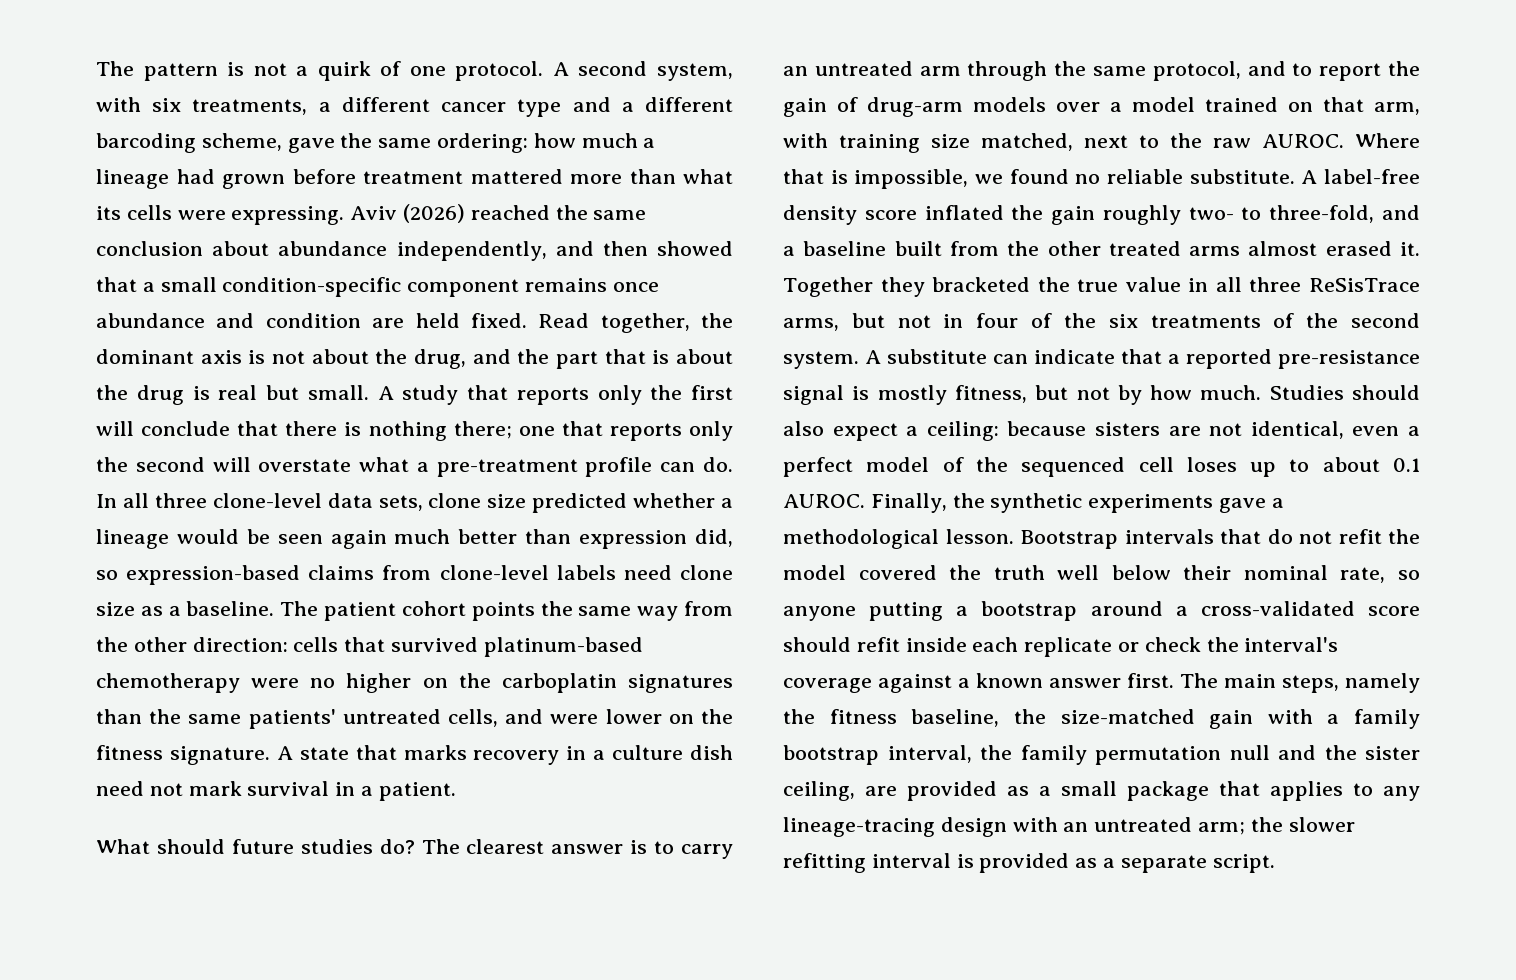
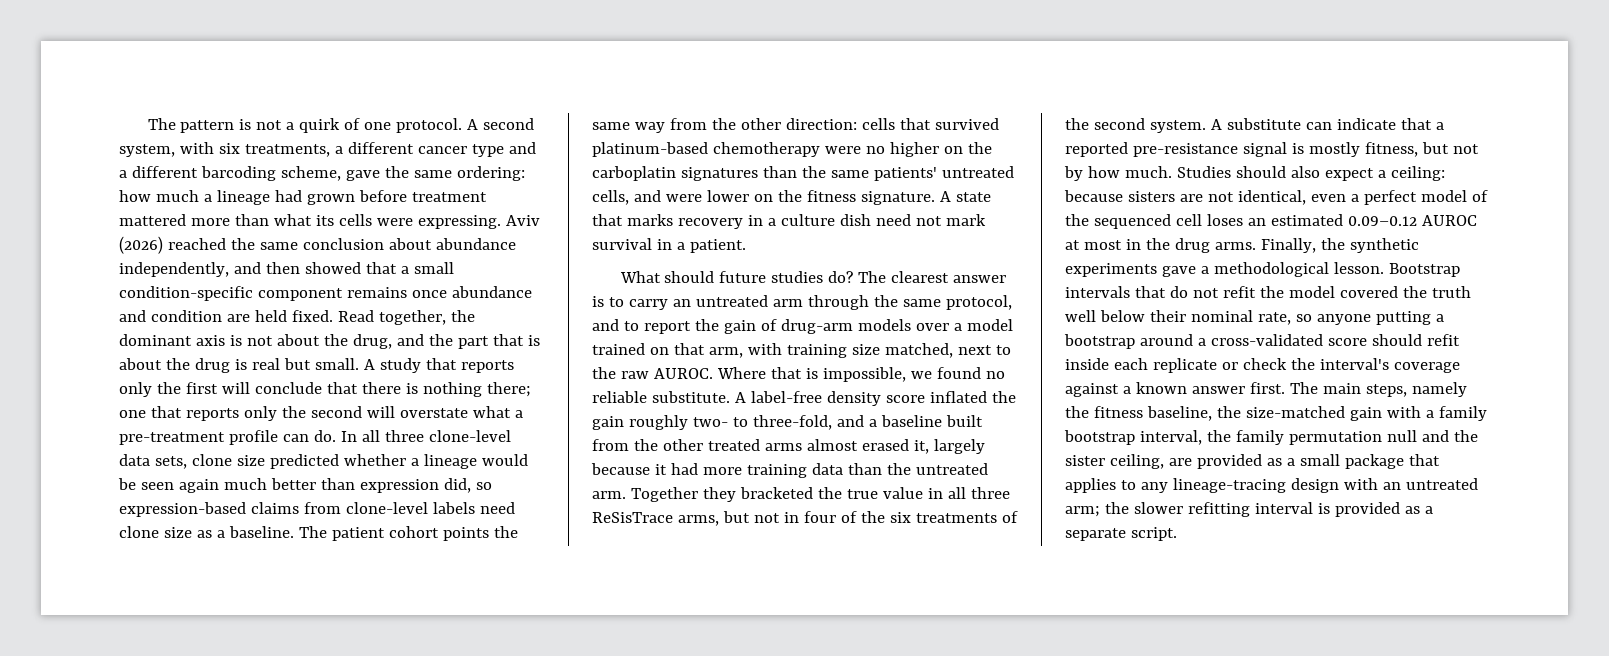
[1400,242,1420,256] it. -> [913,439,985,454] [591,463,988,478] [592,491,626,499] it, largely because it had more training data than the untreated arm.
[1250,457,1420,477] [783,494,865,508] up to about 0.1 AUROC. -> [1247,214,1477,226] [1065,238,1256,253] an estimated 0.09–0.12 AUROC at most in the drug arms.

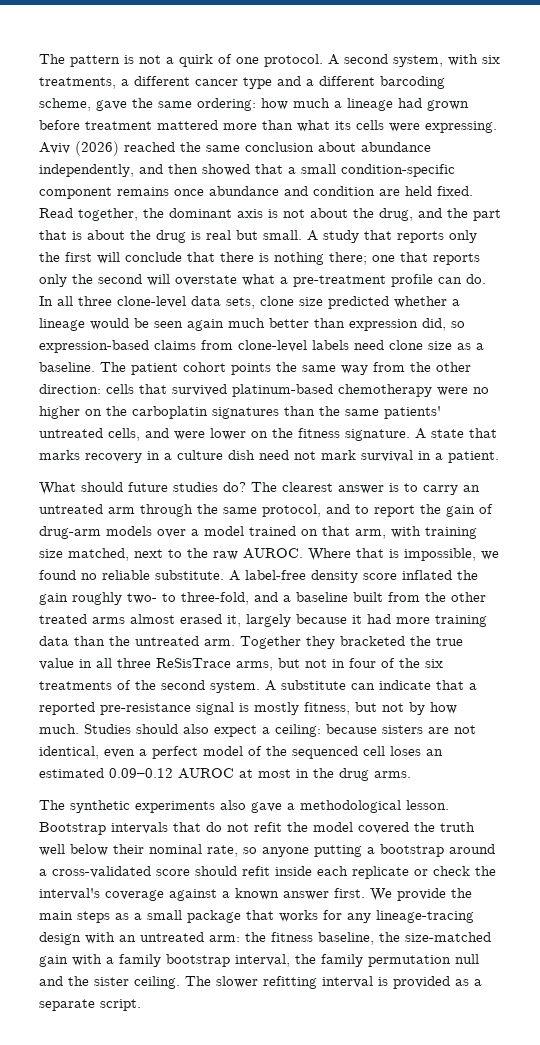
[1260,238,1345,253] Finally, the -> [39,800,65,810] // The
(1157, 270) none -> [220,800,246,810] also
[1289,382,1467,397] The main steps, namely -> [370,888,472,901] [39,910,474,923] [39,932,240,945] We provide the main steps as a small package that works for any lineage-tracing design with an untreated arm:
[1109,454,1440,469] [1065,478,1478,493] [1065,502,1129,517] ceiling, are provided as a small package that applies to any lineage-tracing design with an untreated arm; the -> [134,976,211,989] ceiling. The

